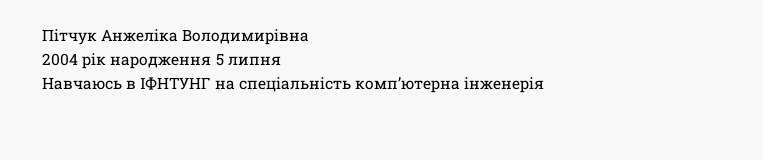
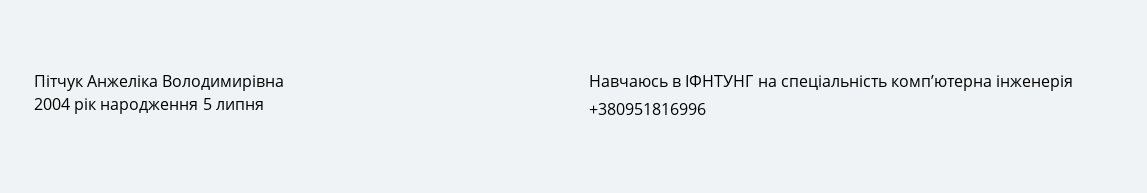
(545, 85) none -> [589,103,706,115] // +380951816996

